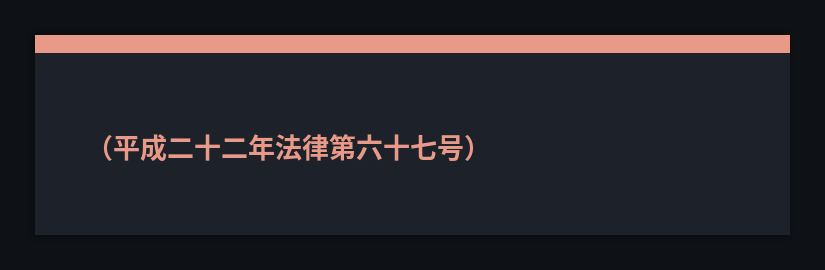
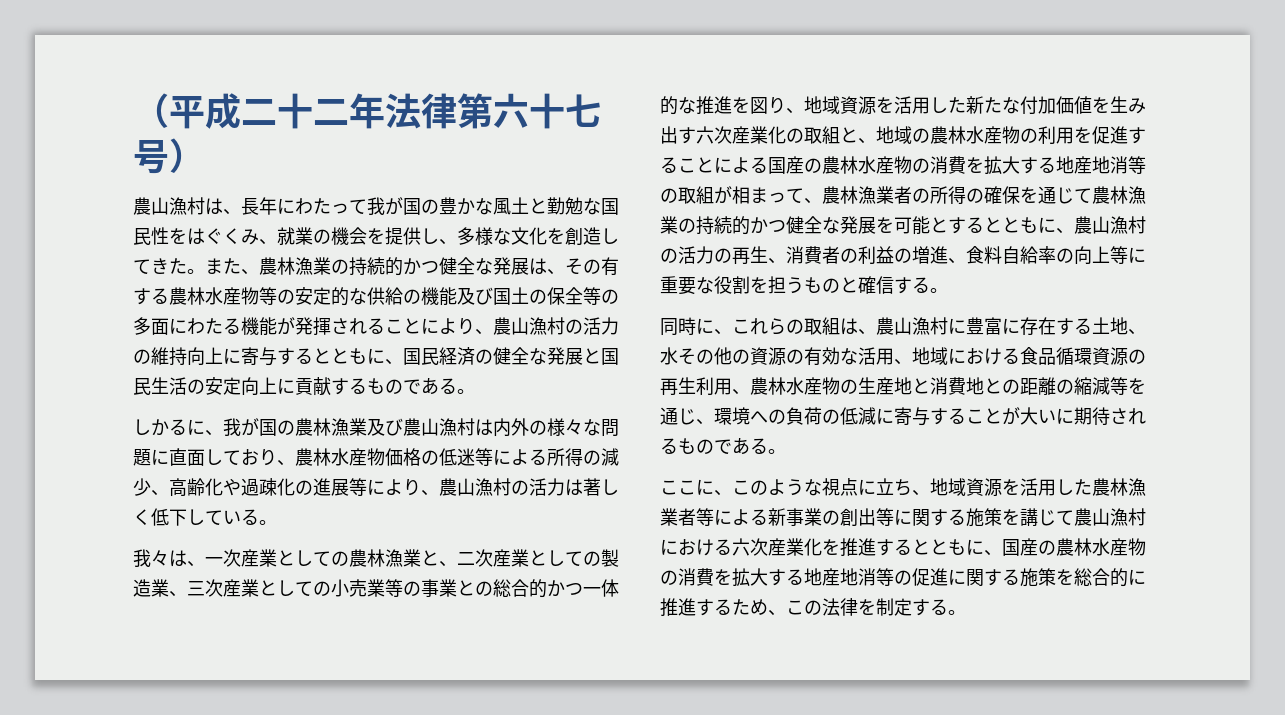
(491, 148) none -> [133,197,619,215] [133,227,619,246] [133,257,619,276] [133,287,619,306] [133,317,619,336] [133,347,619,366] [133,377,475,396] [133,418,619,437] [133,448,619,466] [133,478,619,497] [133,508,277,526] [133,549,619,567] [133,579,619,598] [660,96,1146,115] [660,126,1146,144] [660,156,1146,175] [660,186,1146,204] [660,216,1146,235] [660,246,1146,265] [660,276,948,295] [660,317,1146,336] [660,347,1146,366] [660,377,1146,396] [660,407,1146,426] [660,437,786,455] [660,478,1146,497] [660,508,1146,527] [660,538,1146,557] [660,568,1146,587] [660,598,966,617] // 農山漁村は、長年にわたって我が国の豊かな風土と勤勉な国民性をはぐくみ、就業の機会を提供し、多様な文化を創造してきた。また、農林漁業の持続的かつ健全な発展は、その有する農林水産物等の安定的な供給の機能及び国土の保全等の多面にわたる機能が発揮されることにより、農山漁村の活力の維持向上に寄与するとともに、国民経済の健全な発展と国民生活の安定向上に貢献するものである。 // しかるに、我が国の農林漁業及び農山漁村は内外の様々な問題に直面しており、農林水産物価格の低迷等による所得の減少、高齢化や過疎化の進展等により、農山漁村の活力は著しく低下している。 // 我々は、一次産業としての農林漁業と、二次産業としての製造業、三次産業としての小売業等の事業との総合的かつ一体的な推進を図り、地域資源を活用した新たな付加価値を生み出す六次産業化の取組と、地域の農林水産物の利用を促進することによる国産の農林水産物の消費を拡大する地産地消等の取組が相まって、農林漁業者の所得の確保を通じて農林漁業の持続的かつ健全な発展を可能とするとともに、農山漁村の活力の再生、消費者の利益の増進、食料自給率の向上等に重要な役割を担うものと確信する。 // 同時に、これらの取組は、農山漁村に豊富に存在する土地、水その他の資源の有効な活用、地域における食品循環資源の再生利用、農林水産物の生産地と消費地との距離の縮減等を通じ、環境への負荷の低減に寄与することが大いに期待されるものである。 // ここに、このような視点に立ち、地域資源を活用した農林漁業者等による新事業の創出等に関する施策を講じて農山漁村における六次産業化を推進するとともに、国産の農林水産物の消費を拡大する地産地消等の促進に関する施策を総合的に推進するため、この法律を制定する。

